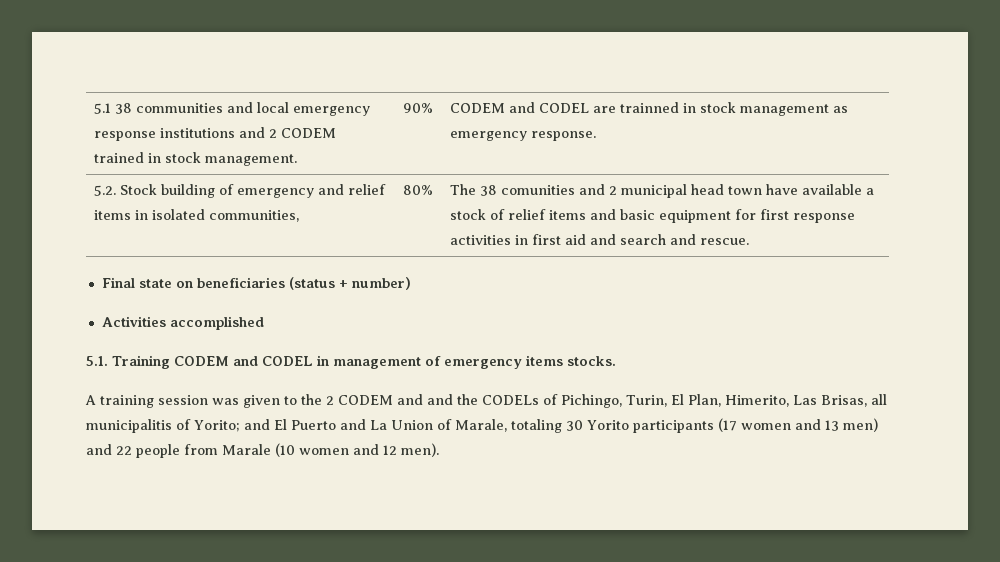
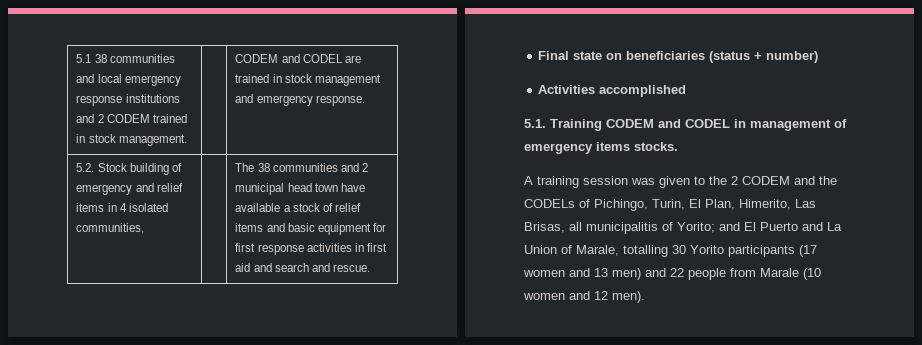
[403,103,434,113] 90% -> (187, 140) none
[620,102,680,113] trainned -> [235,74,270,83] trained
[833,106,849,113] as -> [235,94,254,103] and
(149, 215) none -> [119,203,127,212] 4
[403,185,434,195] 80% -> (145, 228) none
[501,185,576,195] comunities -> [272,163,338,172] communities
[427,394,453,405] and -> (815, 180) none
[510,419,562,433] totaling -> [623,245,668,257] totalling

